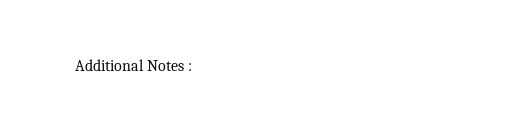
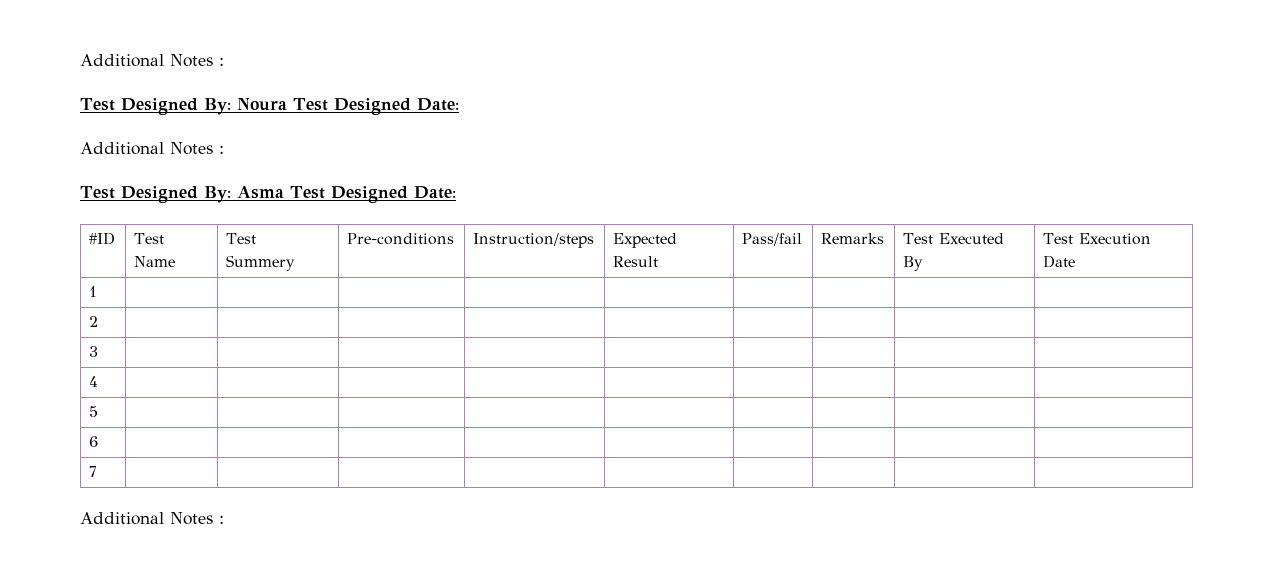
[75,59,193,71] Additional Notes : -> [80,54,224,67] [80,98,459,115] [80,142,224,155] [80,186,456,203] [89,232,116,245] [134,233,165,244] [134,256,176,267] [226,233,257,244] [226,255,296,271] [347,233,455,245] [473,233,595,248] [613,233,678,248] [613,256,659,267] [742,233,803,246] [821,233,885,244] [903,233,1005,244] [903,256,924,271] [1043,233,1152,245] [1043,255,1076,268] [89,286,98,297] [89,316,99,327] [89,346,99,357] [89,376,99,387] [89,406,99,417] [89,436,99,447] [89,466,98,477] [80,512,224,525] Additional Notes : // Test Designed By: Noura Test Designed Date: // Additional Notes : // Test Designed By: Asma Test Designed Date: // #ID | Test Name | Test Summery | Pre-conditions | Instruction/steps | Expected Result | Pass/fail | Remarks | Test Executed By | Test Execution Date // 1 | | | | | | | | | // 2 | | | | | | | | | // 3 | | | | | | | | | // 4 | | | | | | | | | // 5 | | | | | | | | | // 6 | | | | | | | | | // 7 | | | | | | | | | // Additional Notes :

